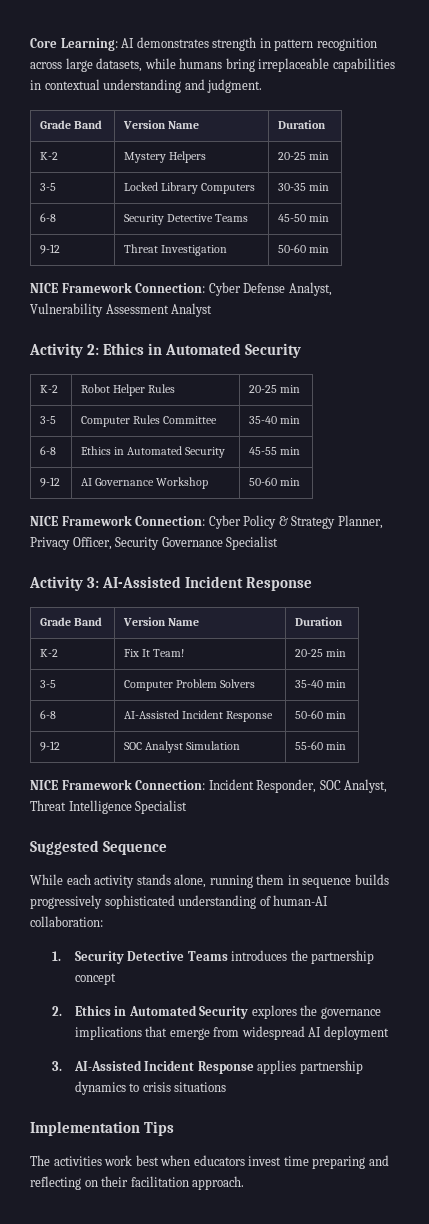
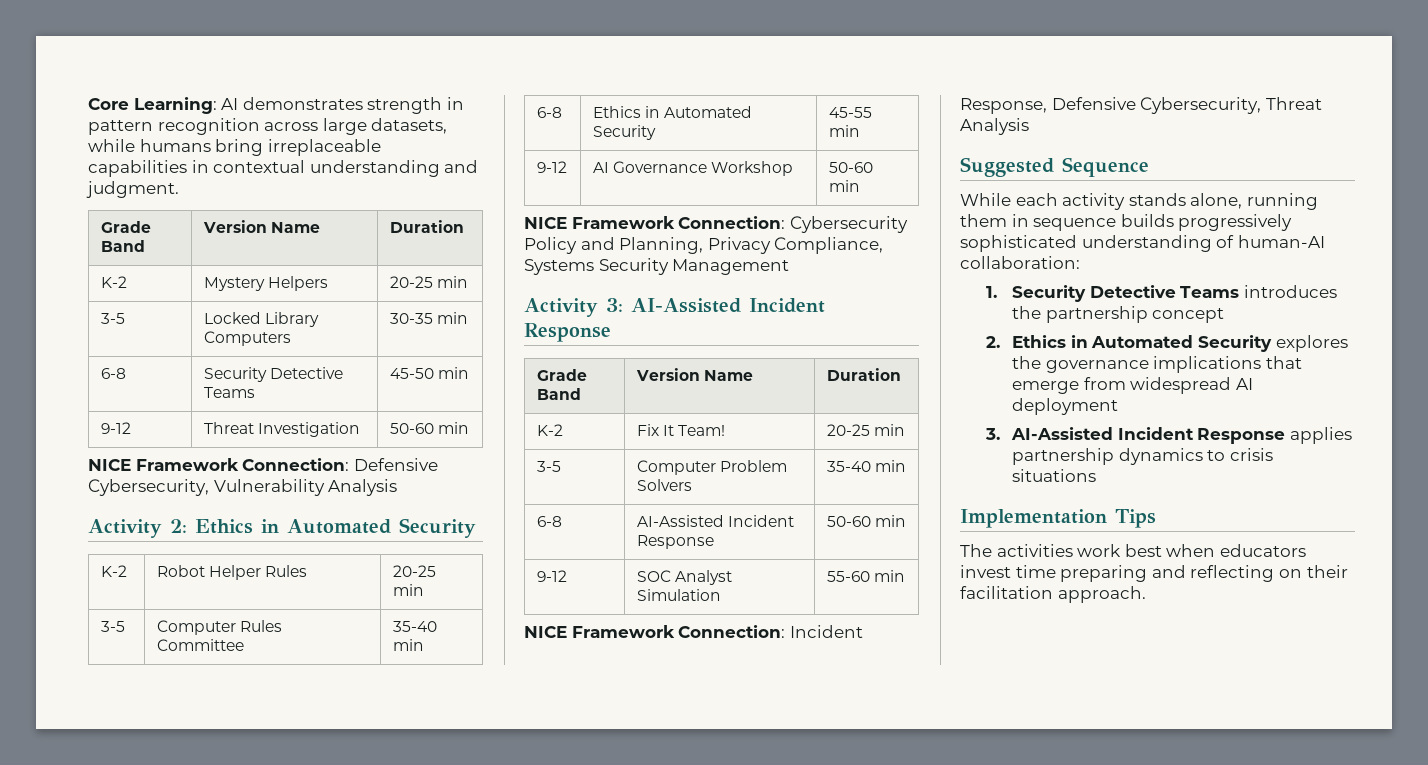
[208,282,332,296] [30,303,213,317] Cyber Defense Analyst, Vulnerability Assessment Analyst -> [353,458,438,471] [88,479,398,496] Defensive Cybersecurity, Vulnerability Analysis
[208,515,383,529] [30,536,279,550] Cyber Policy & Strategy Planner, Privacy Officer, Security Governance Specialist -> [789,216,908,233] [524,237,884,254] [524,258,790,275] Cybersecurity Policy and Planning, Privacy Compliance, Systems Security Management
[256,779,388,793] [30,800,188,814] Responder, SOC Analyst, Threat Intelligence Specialist -> [960,97,1322,114] [960,118,1029,135] Response, Defensive Cybersecurity, Threat Analysis

